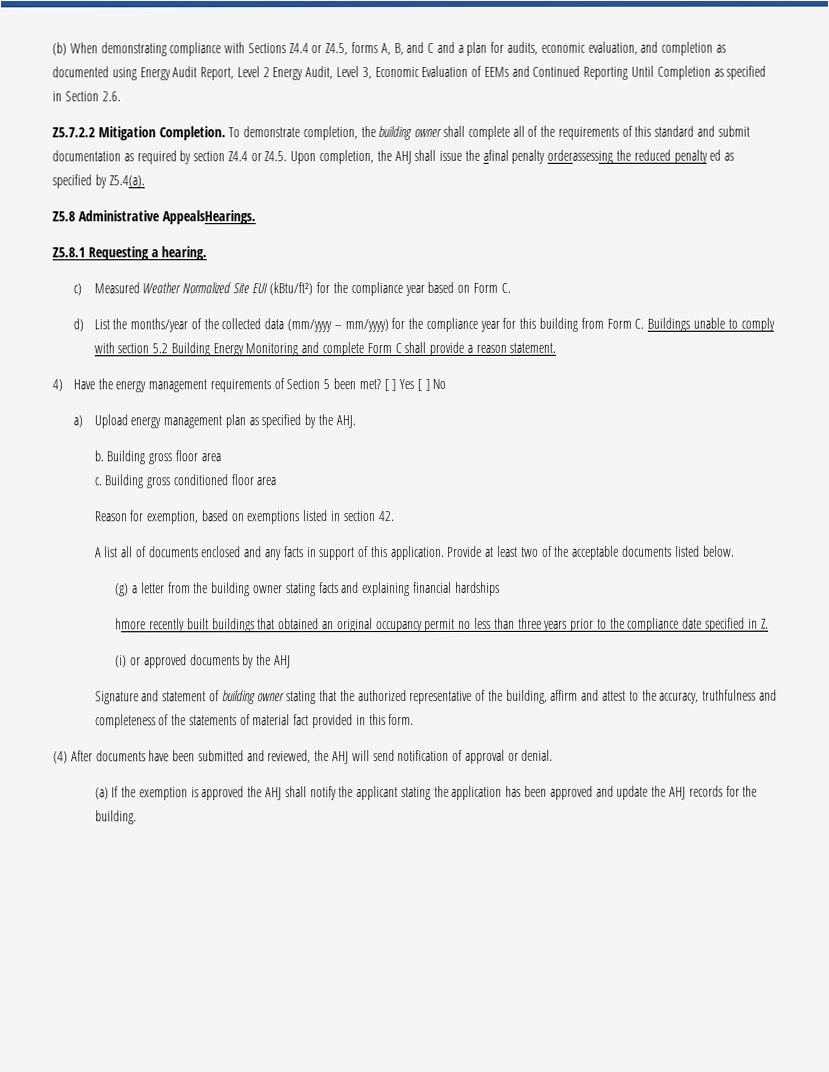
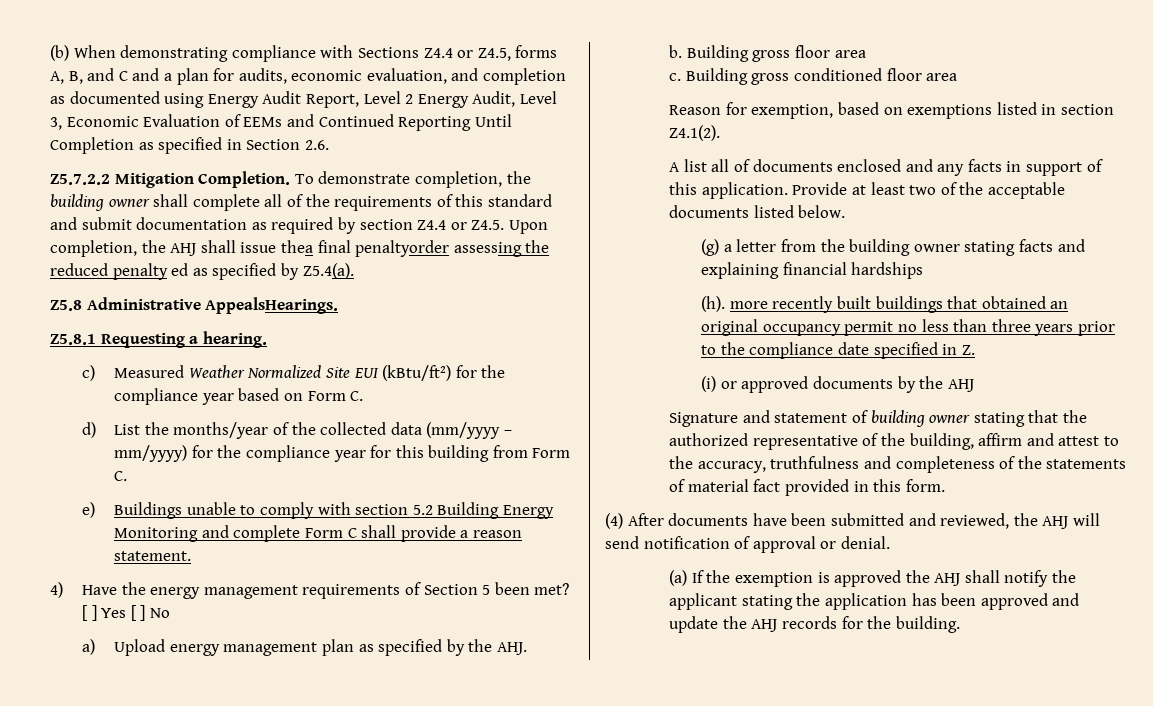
[464,149,614,164] the afinal penalty orderassessing -> [280,240,522,257] thea final penaltyorder assessing
(645, 323) none -> [82,502,96,518] // e)
[377,511,394,522] 42. -> [669,125,721,141] Z4.1(2).
[115,618,147,630] hmore -> [701,296,768,312] (h). more

